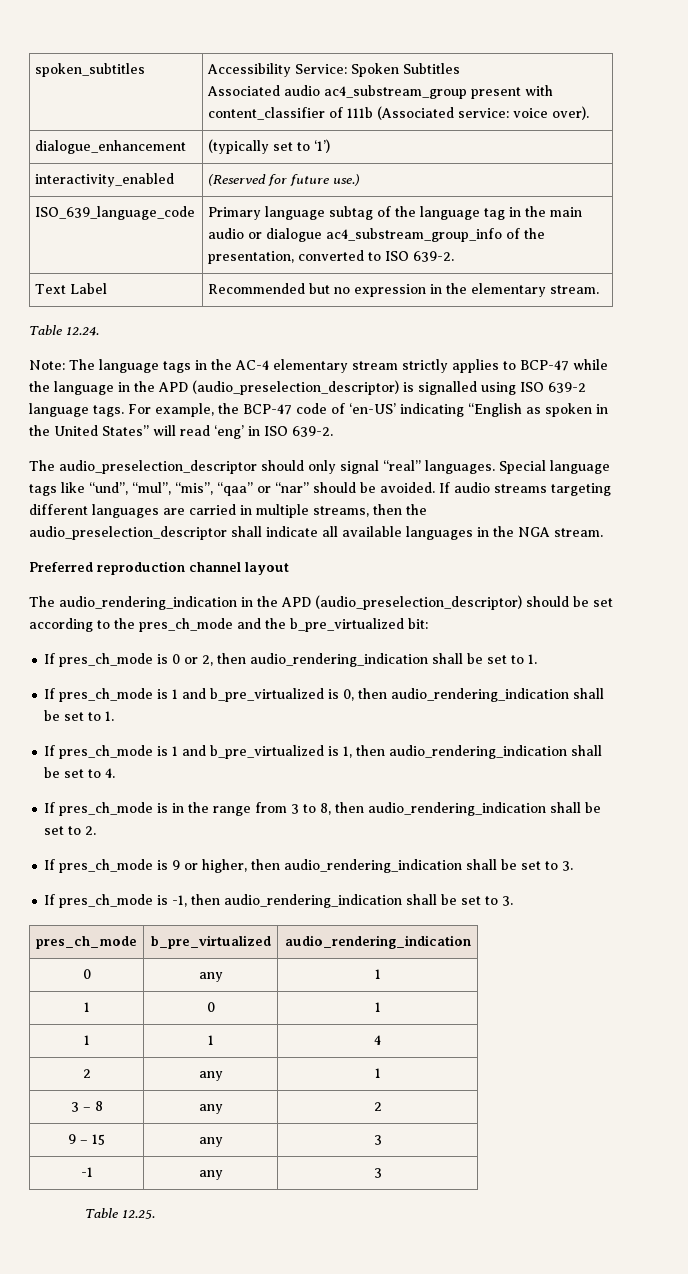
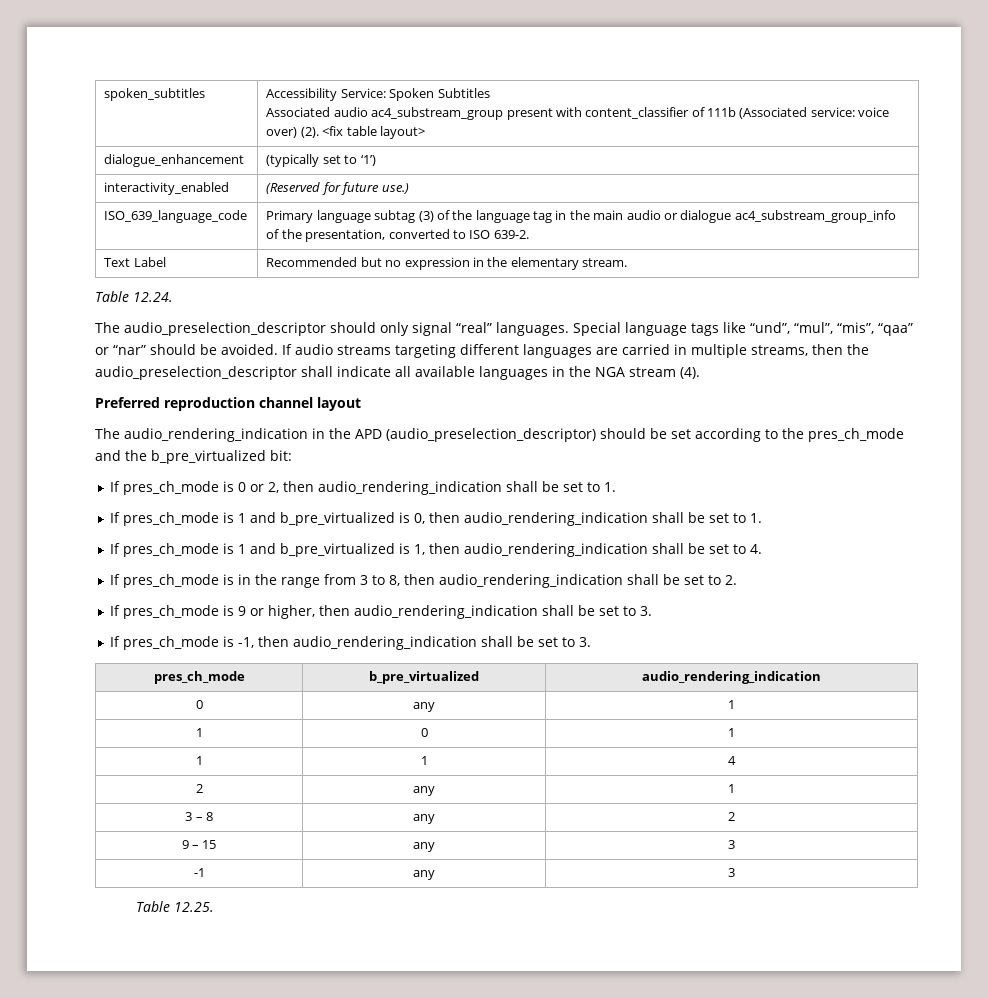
[552,106,590,120] over). -> [266,126,425,139] over) (2). <fix table layout>
(374, 213) none -> [418,211,434,222] (3)
[29,359,608,373] [29,380,586,395] [29,403,608,417] [29,425,333,439] // Note: The language tags in the AC-4 elementary stream strictly applies to BCP-47 while the language in the APD (audio_preselection_descriptor) is signalled using ISO 639-2 language tags. For example, the BCP-47 code of ‘en-US’ indicating “English as spoken in the United States” will read ‘eng’ in ISO 639-2. -> (173, 297) none
[554,528,603,537] stream. -> [629,367,700,379] stream (4).

